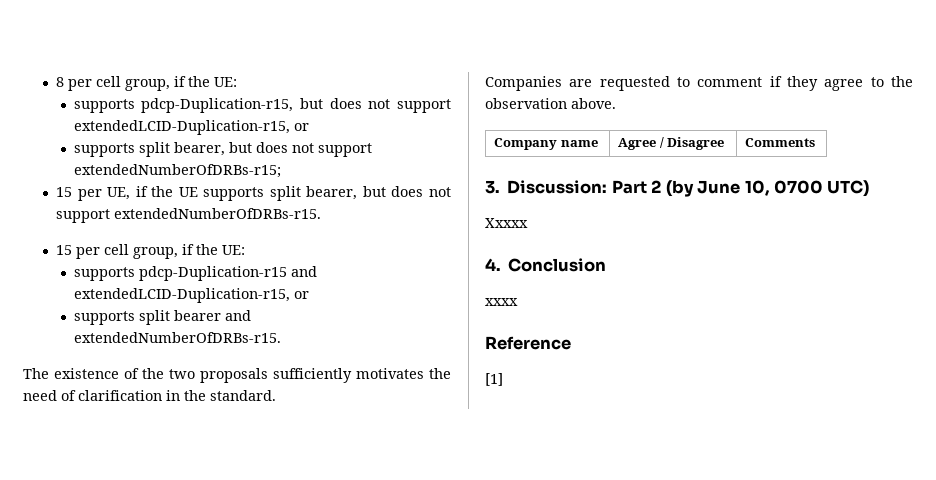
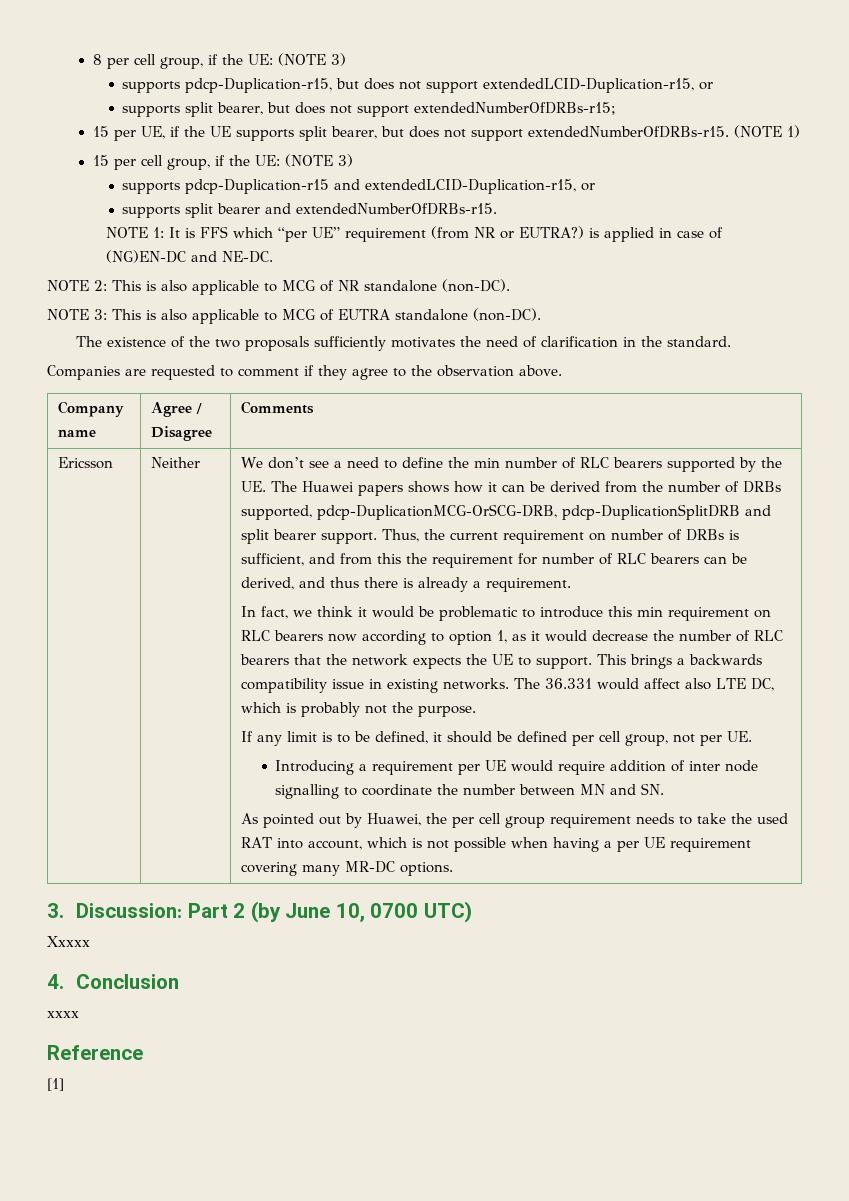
(238, 82) none -> [277,53,346,66] (NOTE 3)
(322, 213) none -> [733,125,800,138] (NOTE 1)
(246, 250) none -> [284,154,353,167] (NOTE 3)
(281, 337) none -> [105,226,723,242] [105,250,273,263] [47,279,510,295] [47,308,541,324] // NOTE 1: It is FFS which “per UE” requirement (from NR or EUTRA?) is applied in case of (NG)EN-DC and NE-DC. // NOTE 2: This is also applicable to MCG of NR standalone (non-DC). // NOTE 3: This is also applicable to MCG of EUTRA standalone (non-DC).
(816, 142) none -> [57,457,113,469] [150,457,200,468] [240,457,782,472] [240,481,781,496] [240,504,771,520] [240,529,739,544] [240,553,747,568] [240,577,571,592] [240,606,771,621] [240,630,783,645] [239,654,762,669] [240,678,774,693] [240,702,476,717] [240,731,752,746] [275,760,759,775] [275,783,665,799] [240,813,788,828] [240,837,751,852] [240,861,453,876] // Ericsson | Neither | We don’t see a need to define the min number of RLC bearers supported by the UE. The Huawei papers shows how it can be derived from the number of DRBs supported, pdcp-DuplicationMCG-OrSCG-DRB, pdcp-DuplicationSplitDRB and split bearer support. Thus, the current requirement on number of DRBs is sufficient, and from this the requirement for number of RLC bearers can be derived, and thus there is already a requirement. // In fact, we think it would be problematic to introduce this min requirement on RLC bearers now according to option 1, as it would decrease the number of RLC bearers that the network expects the UE to support. This brings a backwards compatibility issue in existing networks. The 36.331 would affect also LTE DC, which is probably not the purpose. // If any limit is to be defined, it should be defined per cell group, not per UE. // Introducing a requirement per UE would require addition of inter node signalling to coordinate the number between MN and SN. // As pointed out by Huawei, the per cell group requirement needs to take the used RAT into account, which is not possible when having a per UE requirement covering many MR-DC options.

